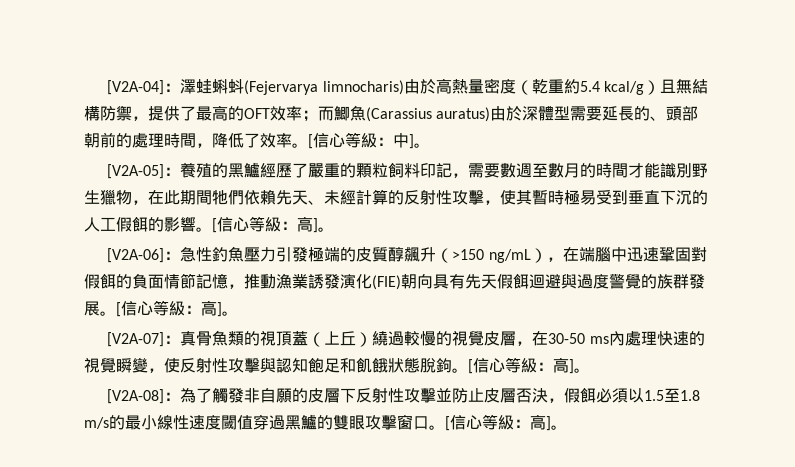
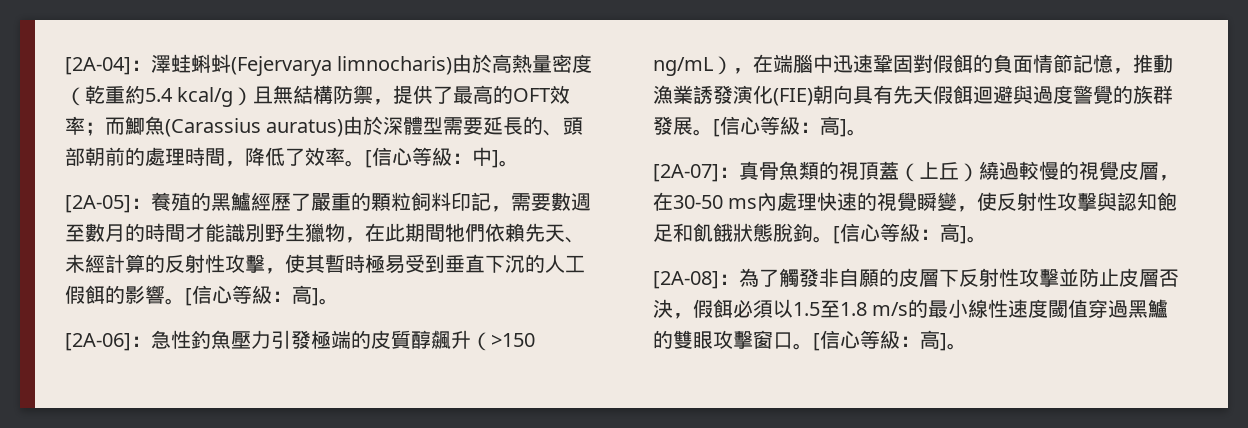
[107,80,165,95] [V2A-04] -> [65,57,131,75] [2A-04]
[107,164,165,179] [V2A-05] -> [65,195,131,213] [2A-05]
[107,248,165,263] [V2A-06] -> [65,333,131,351] [2A-06]
[107,332,165,347] [V2A-07] -> [653,164,719,182] [2A-07]
[107,389,165,404] [V2A-08] -> [653,271,719,289] [2A-08]

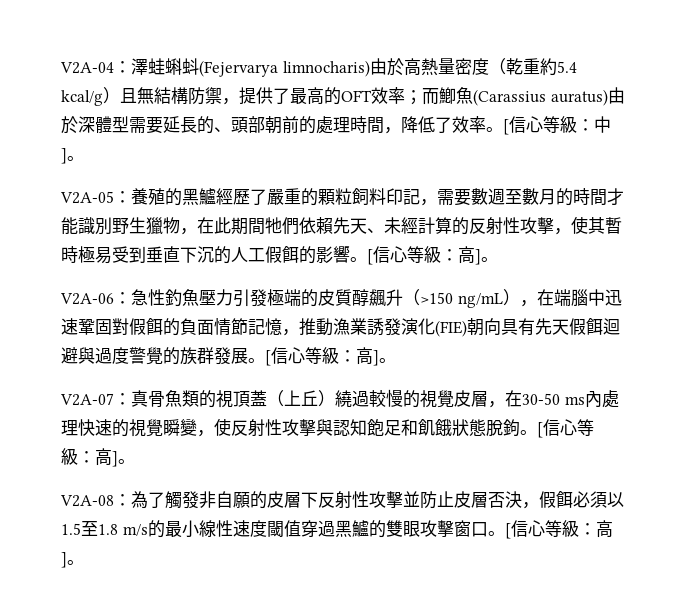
[65,57,131,75] [2A-04] -> [60,62,114,74] V2A-04
[65,195,131,213] [2A-05] -> [60,191,114,204] V2A-05
[65,333,131,351] [2A-06] -> [60,293,114,305] V2A-06
[653,164,719,182] [2A-07] -> [60,393,114,406] V2A-07
[653,271,719,289] [2A-08] -> [60,495,114,507] V2A-08

